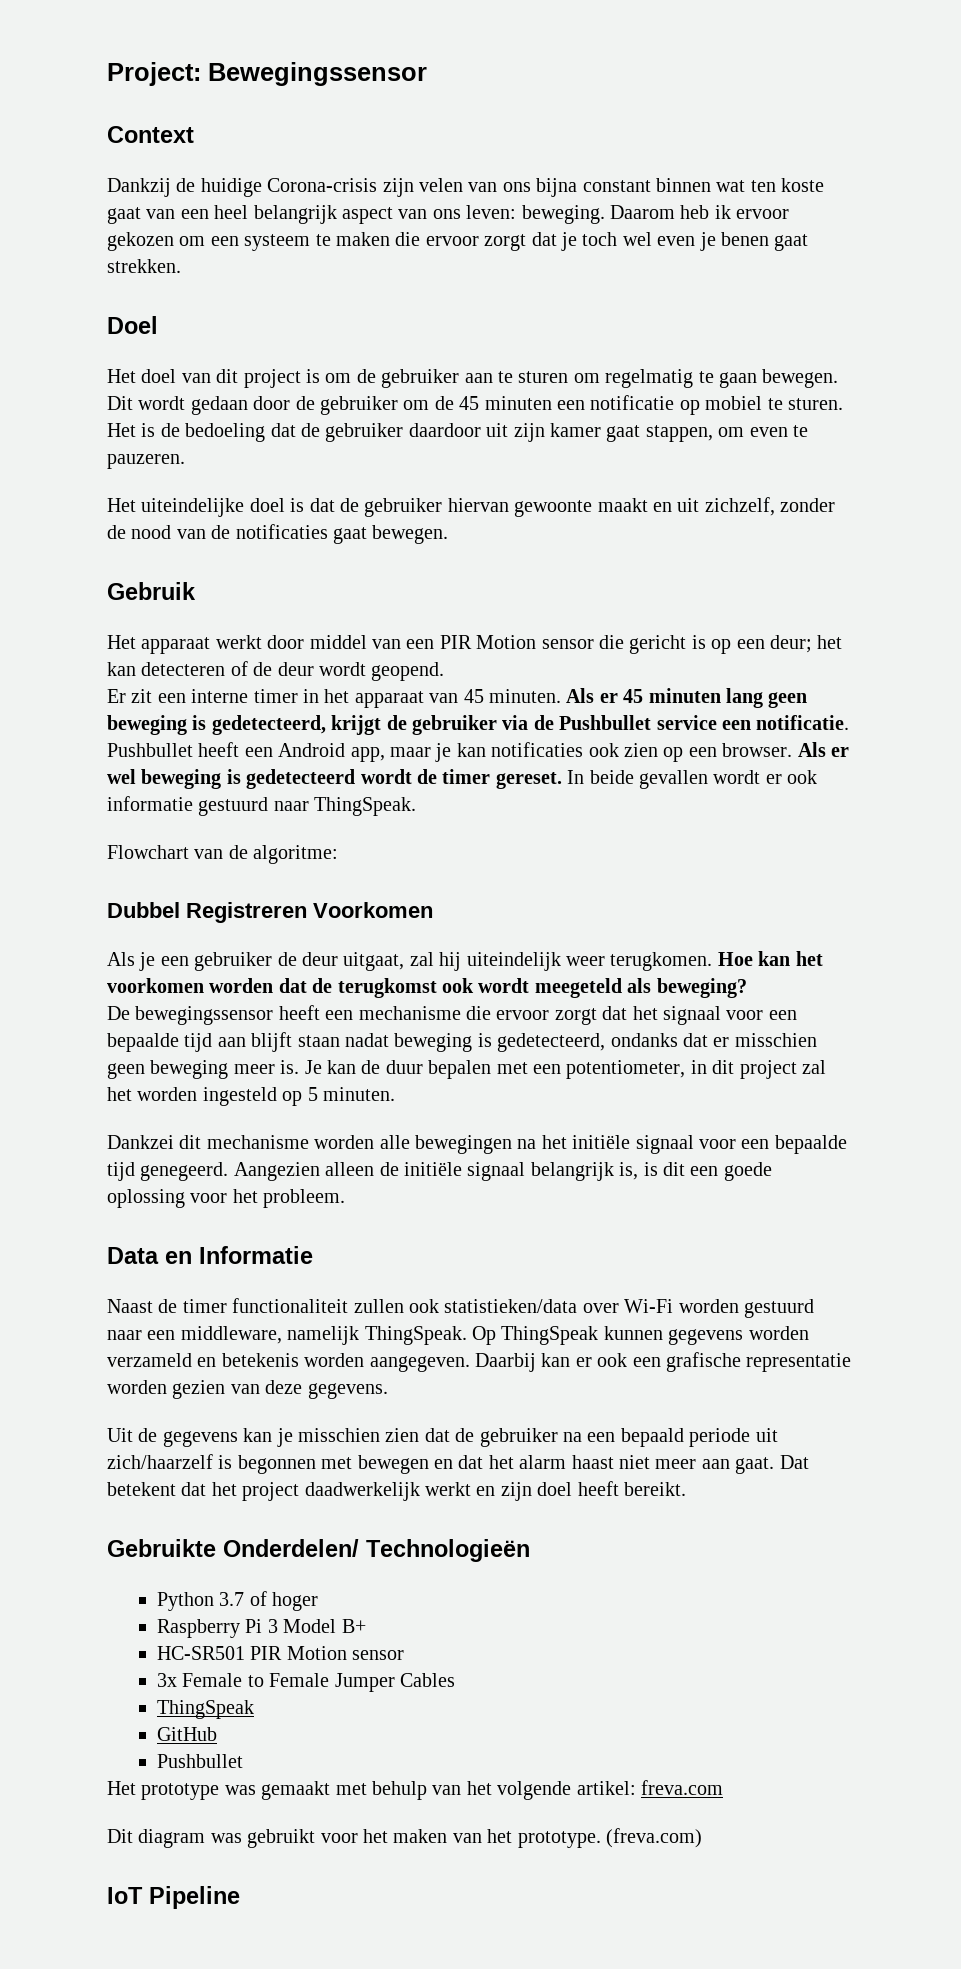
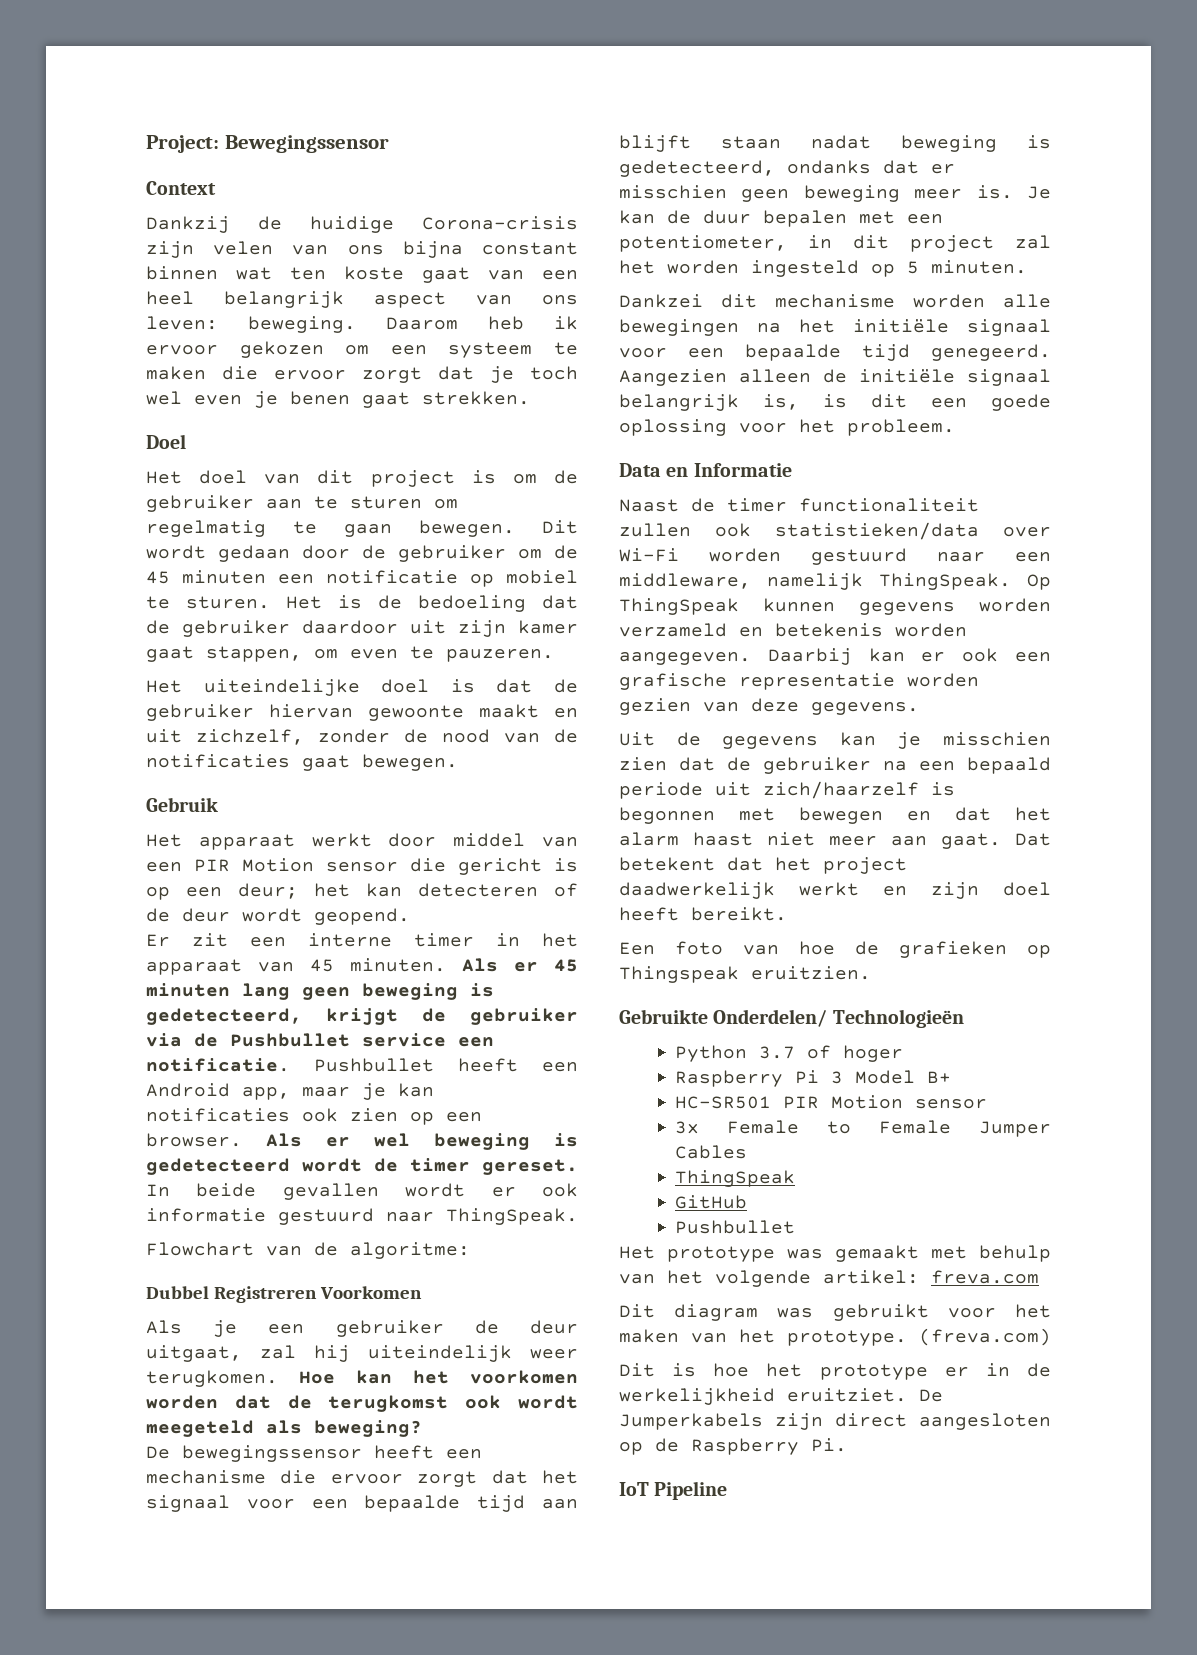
(686, 1489) none -> [619,941,1051,958] [619,966,871,983] // Een foto van hoe de grafieken op Thingspeak eruitzien.
(702, 1838) none -> [619,1363,1051,1380] [619,1388,943,1405] [619,1413,1051,1430] [619,1438,847,1455] // Dit is hoe het prototype er in de werkelijkheid eruitziet. De Jumperkabels zijn direct aangesloten op de Raspberry Pi.

